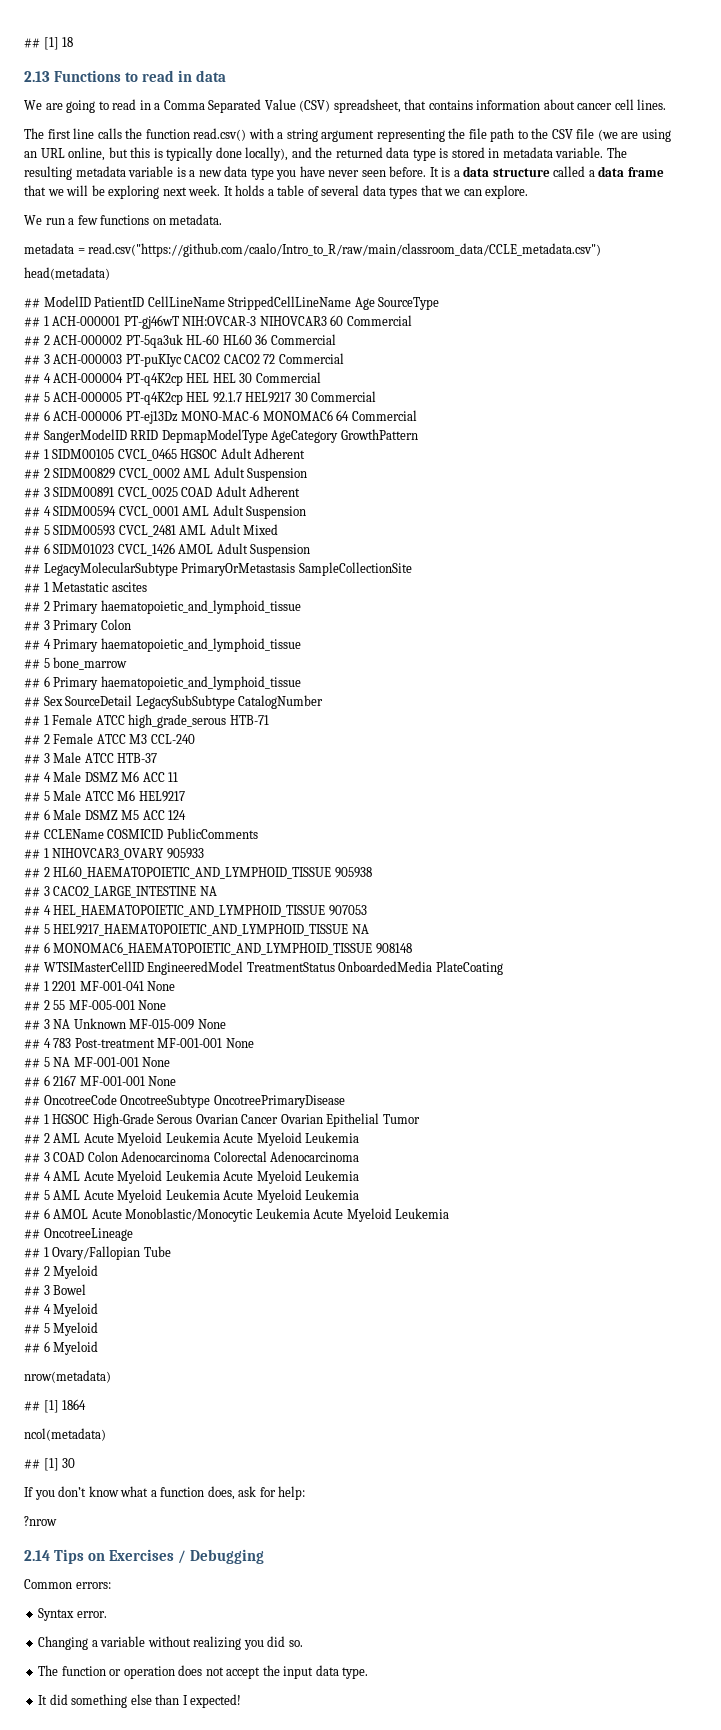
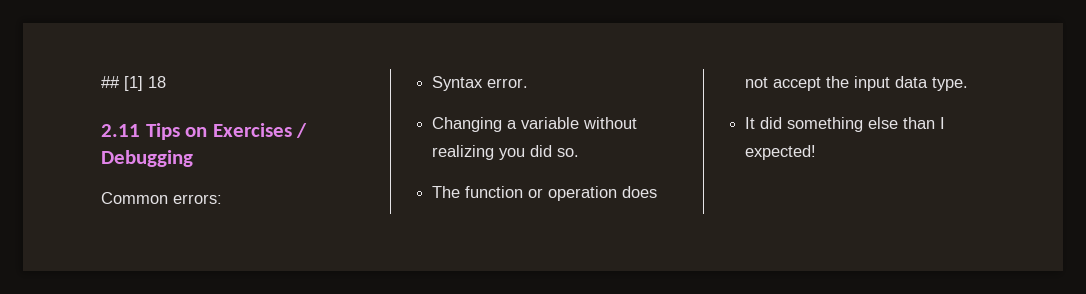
[24,70,226,82] [24,99,667,113] [24,128,671,142] [24,147,627,161] [24,166,664,180] [24,185,529,199] [24,214,223,225] [24,243,602,257] [24,267,110,280] [24,296,440,310] [24,315,412,329] [24,334,336,348] [24,353,344,367] [24,372,321,386] [24,391,377,405] [24,410,417,424] [24,429,418,443] [24,448,306,461] [24,467,308,481] [24,486,301,499] [24,505,307,519] [24,524,279,537] [24,543,311,557] [24,562,412,576] [24,582,147,593] [24,600,301,614] [24,619,131,633] [24,638,301,652] [24,657,128,670] [24,676,301,690] [24,695,324,709] [24,714,269,728] [24,733,195,745] [24,752,158,764] [24,771,179,783] [24,790,185,802] [24,809,187,821] [24,828,258,840] [24,848,204,860] [24,866,372,879] [24,886,217,898] [24,905,367,917] [24,924,369,936] [24,942,412,955] [24,961,503,975] [24,981,176,992] [24,1000,167,1011] [24,1018,226,1030] [24,1038,254,1049] [24,1057,171,1068] [24,1075,177,1087] [24,1094,345,1108] [24,1113,420,1127] [24,1132,360,1146] [24,1151,360,1163] [24,1170,360,1184] [24,1189,360,1203] [24,1208,450,1222] [24,1228,133,1241] [24,1246,171,1260] [24,1265,99,1279] [24,1284,87,1296] [24,1303,99,1317] [24,1322,99,1336] [24,1341,99,1355] [24,1370,111,1383] [24,1399,87,1413] [24,1428,106,1441] [24,1458,76,1471] [24,1486,306,1500] [24,1516,57,1526] [24,1550,50,1561] 2.13 Functions to read in data // We are going to read in a Comma Separated Value (CSV) spreadsheet, that contains information about cancer cell lines. // The first line calls the function read.csv() with a string argument representing the file path to the CSV file (we are using an URL online, but this is typically done locally), and the returned data type is stored in metadata variable. The resulting metadata variable is a new data type you have never seen before. It is a data structure called a data frame that we will be exploring next week. It holds a table of several data types that we can explore. // We run a few functions on metadata. // metadata = read.csv("https://github.com/caalo/Intro_to_R/raw/main/classroom_data/CCLE_metadata.csv") // head(metadata) // ## ModelID PatientID CellLineName StrippedCellLineName Age SourceType // ## 1 ACH-000001 PT-gj46wT NIH:OVCAR-3 NIHOVCAR3 60 Commercial // ## 2 ACH-000002 PT-5qa3uk HL-60 HL60 36 Commercial // ## 3 ACH-000003 PT-puKIyc CACO2 CACO2 72 Commercial // ## 4 ACH-000004 PT-q4K2cp HEL HEL 30 Commercial // ## 5 ACH-000005 PT-q4K2cp HEL 92.1.7 HEL9217 30 Commercial // ## 6 ACH-000006 PT-ej13Dz MONO-MAC-6 MONOMAC6 64 Commercial // ## SangerModelID RRID DepmapModelType AgeCategory GrowthPattern // ## 1 SIDM00105 CVCL_0465 HGSOC Adult Adherent // ## 2 SIDM00829 CVCL_0002 AML Adult Suspension // ## 3 SIDM00891 CVCL_0025 COAD Adult Adherent // ## 4 SIDM00594 CVCL_0001 AML Adult Suspension // ## 5 SIDM00593 CVCL_2481 AML Adult Mixed // ## 6 SIDM01023 CVCL_1426 AMOL Adult Suspension // ## LegacyMolecularSubtype PrimaryOrMetastasis SampleCollectionSite // ## 1 Metastatic ascites // ## 2 Primary haematopoietic_and_lymphoid_tissue // ## 3 Primary Colon // ## 4 Primary haematopoietic_and_lymphoid_tissue // ## 5 bone_marrow // ## 6 Primary haematopoietic_and_lymphoid_tissue // ## Sex SourceDetail LegacySubSubtype CatalogNumber // ## 1 Female ATCC high_grade_serous HTB-71 // ## 2 Female ATCC M3 CCL-240 // ## 3 Male ATCC HTB-37 // ## 4 Male DSMZ M6 ACC 11 // ## 5 Male ATCC M6 HEL9217 // ## 6 Male DSMZ M5 ACC 124 // ## CCLEName COSMICID PublicComments // ## 1 NIHOVCAR3_OVARY 905933 // ## 2 HL60_HAEMATOPOIETIC_AND_LYMPHOID_TISSUE 905938 // ## 3 CACO2_LARGE_INTESTINE NA // ## 4 HEL_HAEMATOPOIETIC_AND_LYMPHOID_TISSUE 907053 // ## 5 HEL9217_HAEMATOPOIETIC_AND_LYMPHOID_TISSUE NA // ## 6 MONOMAC6_HAEMATOPOIETIC_AND_LYMPHOID_TISSUE 908148 // ## WTSIMasterCellID EngineeredModel TreatmentStatus OnboardedMedia PlateCoating // ## 1 2201 MF-001-041 None // ## 2 55 MF-005-001 None // ## 3 NA Unknown MF-015-009 None // ## 4 783 Post-treatment MF-001-001 None // ## 5 NA MF-001-001 None // ## 6 2167 MF-001-001 None // ## OncotreeCode OncotreeSubtype OncotreePrimaryDisease // ## 1 HGSOC High-Grade Serous Ovarian Cancer Ovarian Epithelial Tumor // ## 2 AML Acute Myeloid Leukemia Acute Myeloid Leukemia // ## 3 COAD Colon Adenocarcinoma Colorectal Adenocarcinoma // ## 4 AML Acute Myeloid Leukemia Acute Myeloid Leukemia // ## 5 AML Acute Myeloid Leukemia Acute Myeloid Leukemia // ## 6 AMOL Acute Monoblastic/Monocytic Leukemia Acute Myeloid Leukemia // ## OncotreeLineage // ## 1 Ovary/Fallopian Tube // ## 2 Myeloid // ## 3 Bowel // ## 4 Myeloid // ## 5 Myeloid // ## 6 Myeloid // nrow(metadata) // ## [1] 1864 // ncol(metadata) // ## [1] 30 // If you don’t know what a function does, ask for help: // ?nrow // 2.14 -> [101,124,140,137] 2.11

